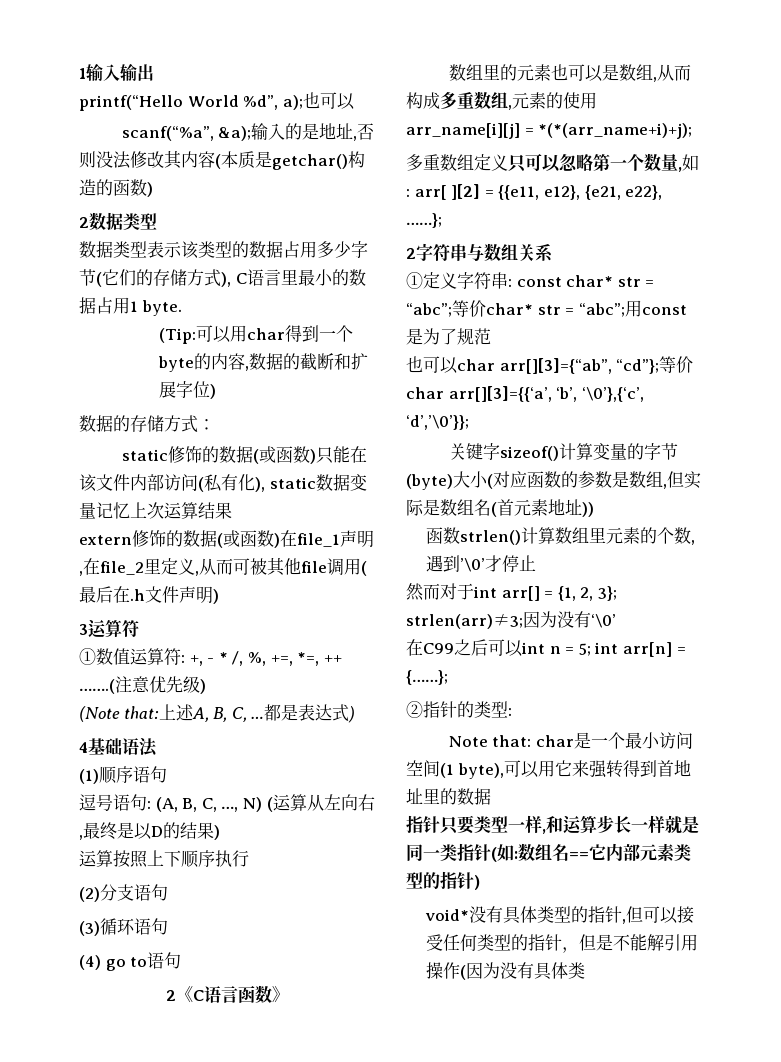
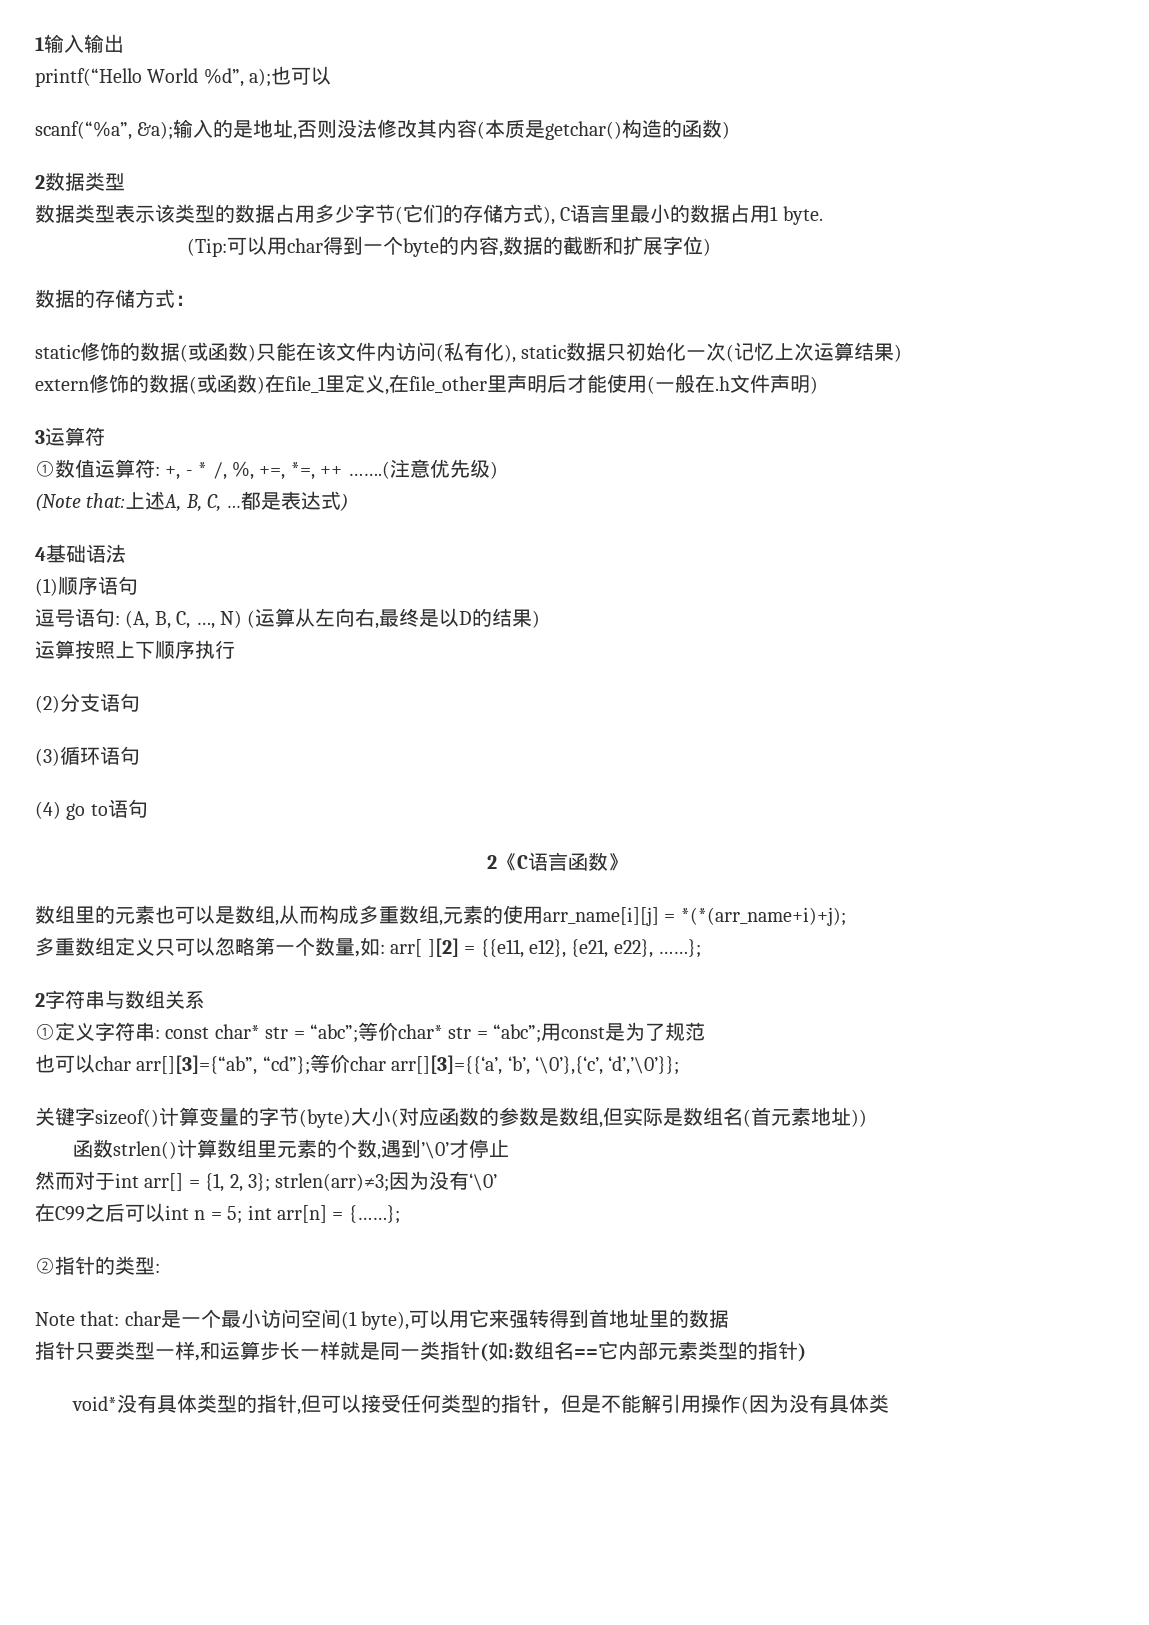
[147,474,164,491] 部 -> (396, 351) none
[349,474,367,491] [79,502,96,519] 变量 -> [606,342,735,362] 只初始化一次(
(232, 510) none -> [894,344,903,362] )
[340,530,374,548] [79,557,367,576] [79,586,113,603] 声明,在file_2里定义,从而可被其他file调用(最后 -> [325,374,695,395] 里定义,在file_other里声明后才能使用(一般

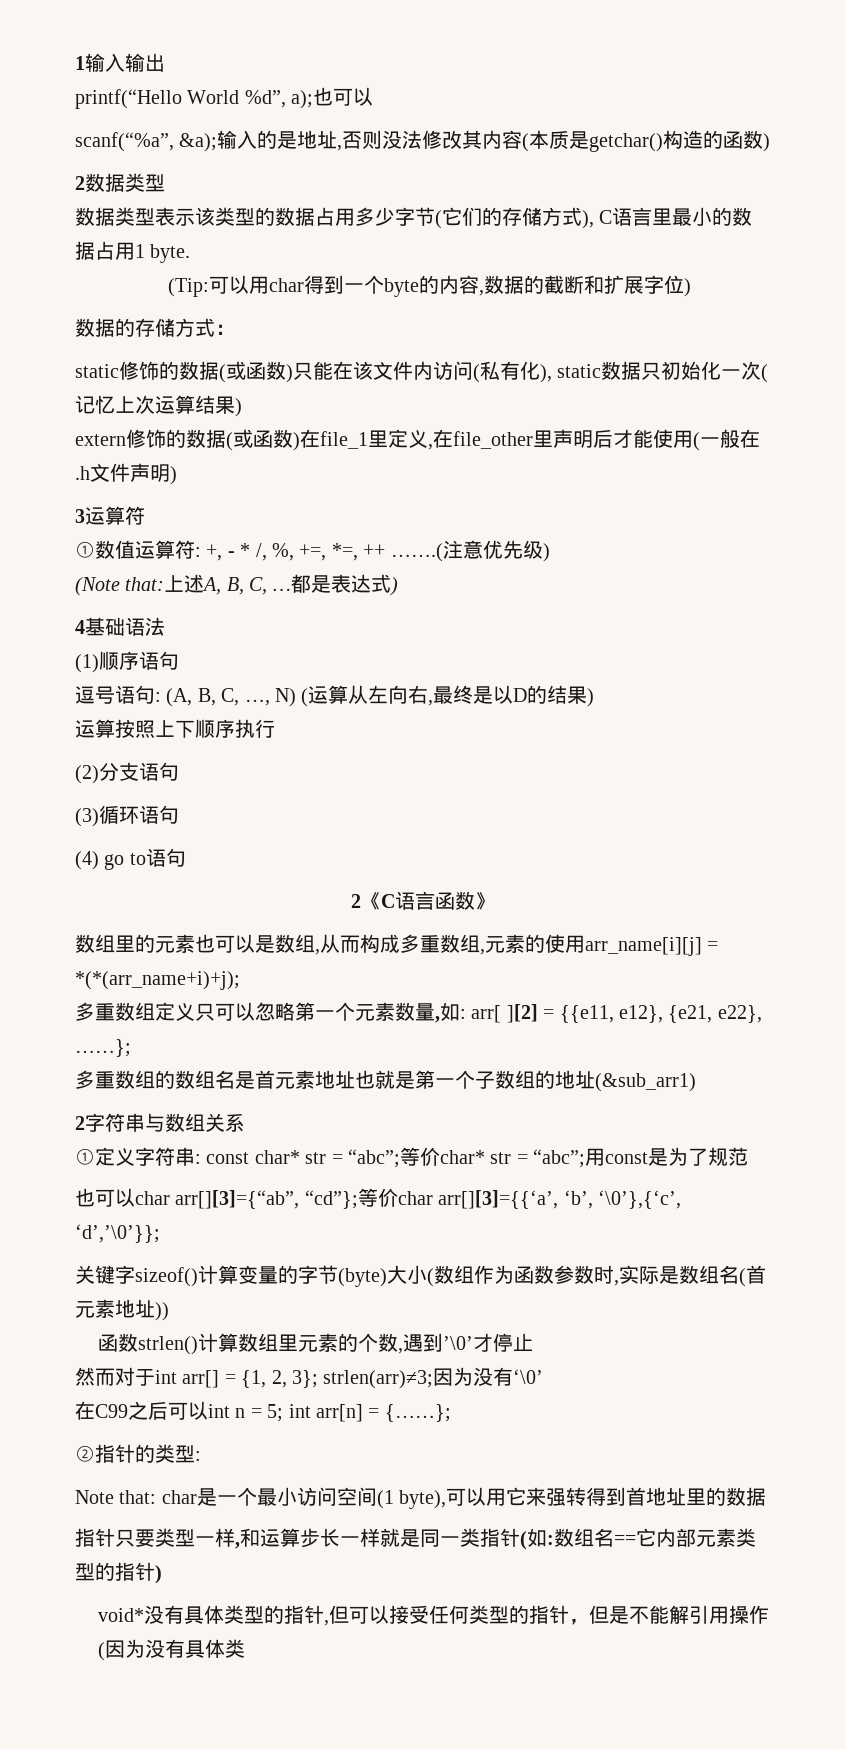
(315, 946) none -> [355,1002,395,1021] 元素
(702, 948) none -> [75,1070,696,1092] // 多重数组的数组名是首元素地址也就是第一个子数组的地址(&sub_arr1)
[399,1107,623,1128] 对应函数的参数是数组,但 -> [434,1265,619,1286] 数组作为函数参数时,

